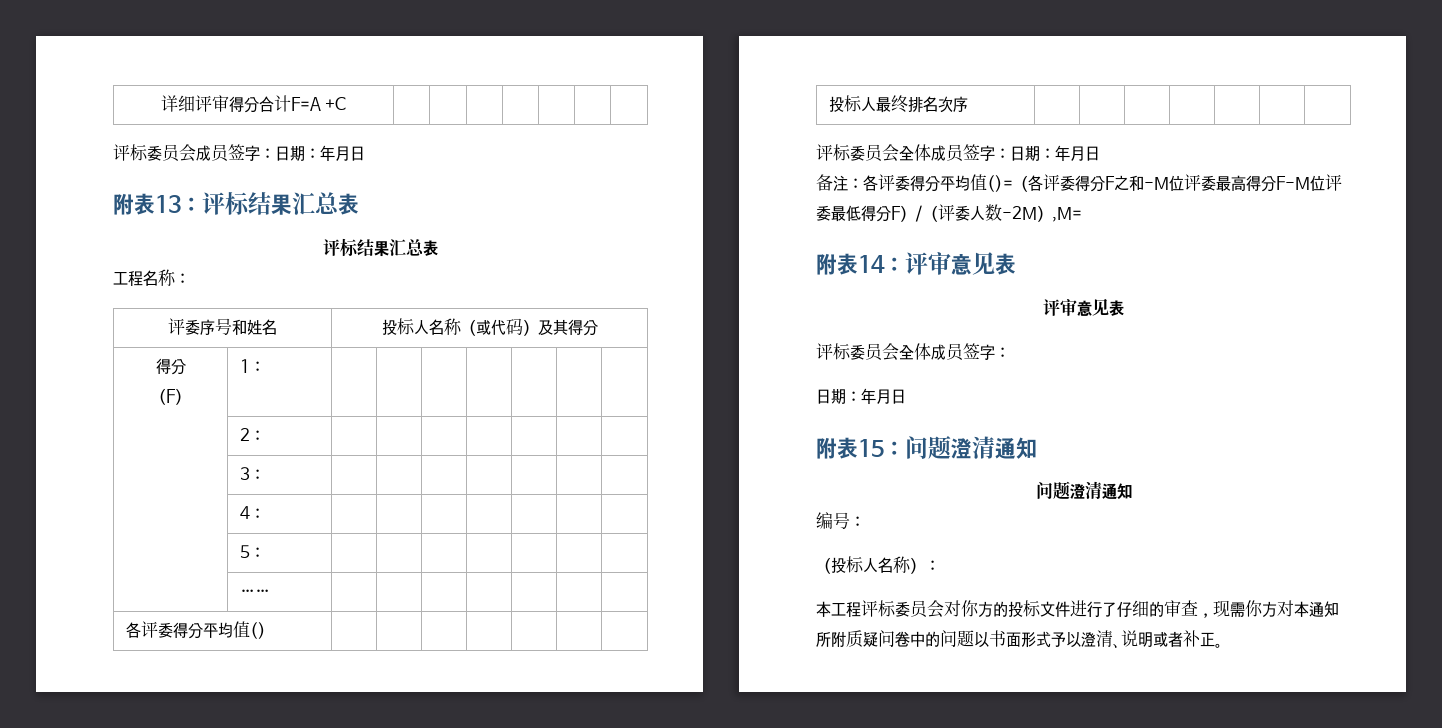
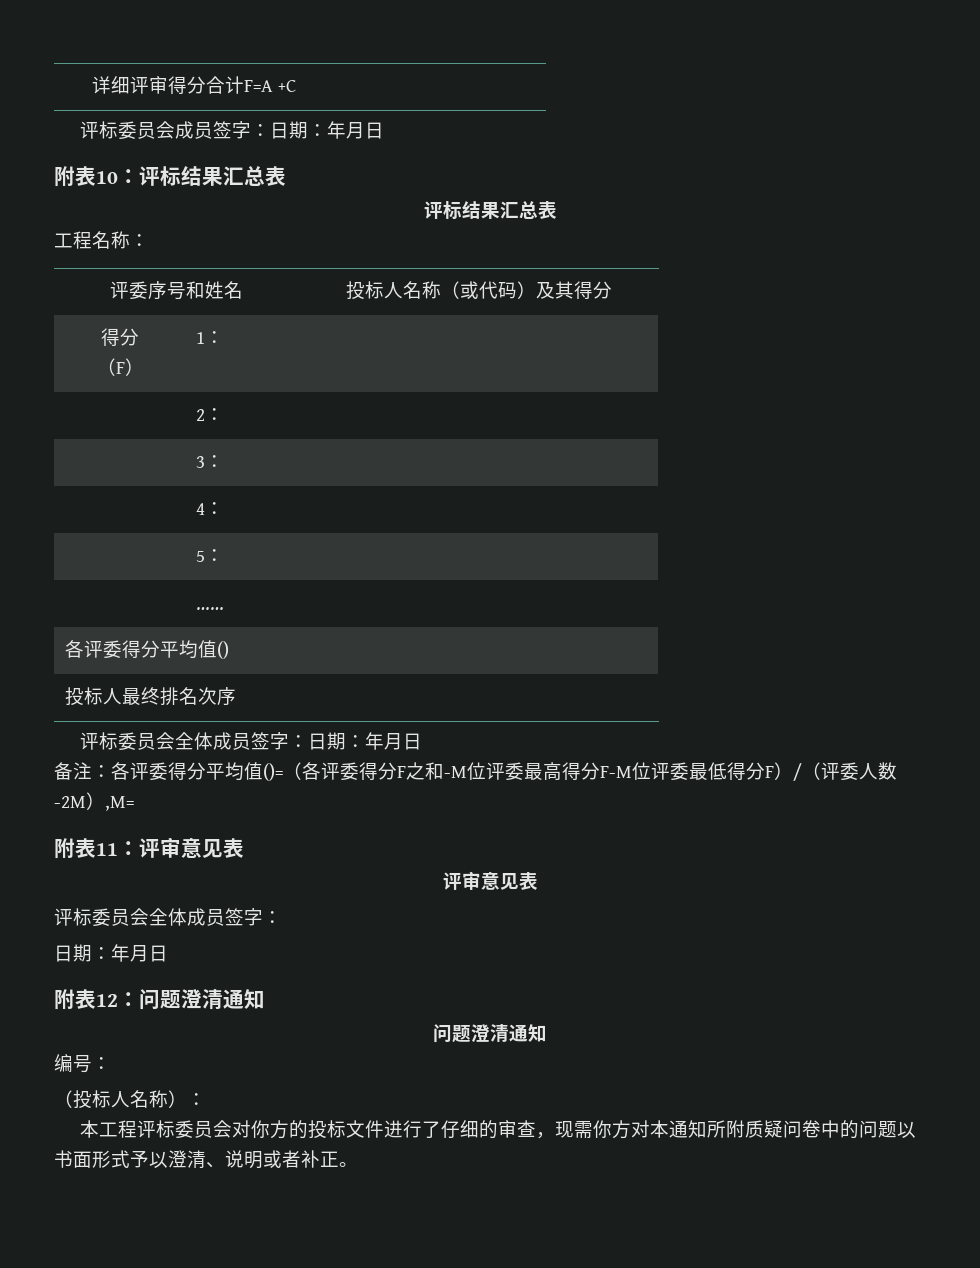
[155,195,181,213] 13 -> [96,171,118,184] 10
[858,255,885,273] 14 -> [96,843,118,856] 11
[858,439,884,457] 15 -> [96,994,118,1007] 12

